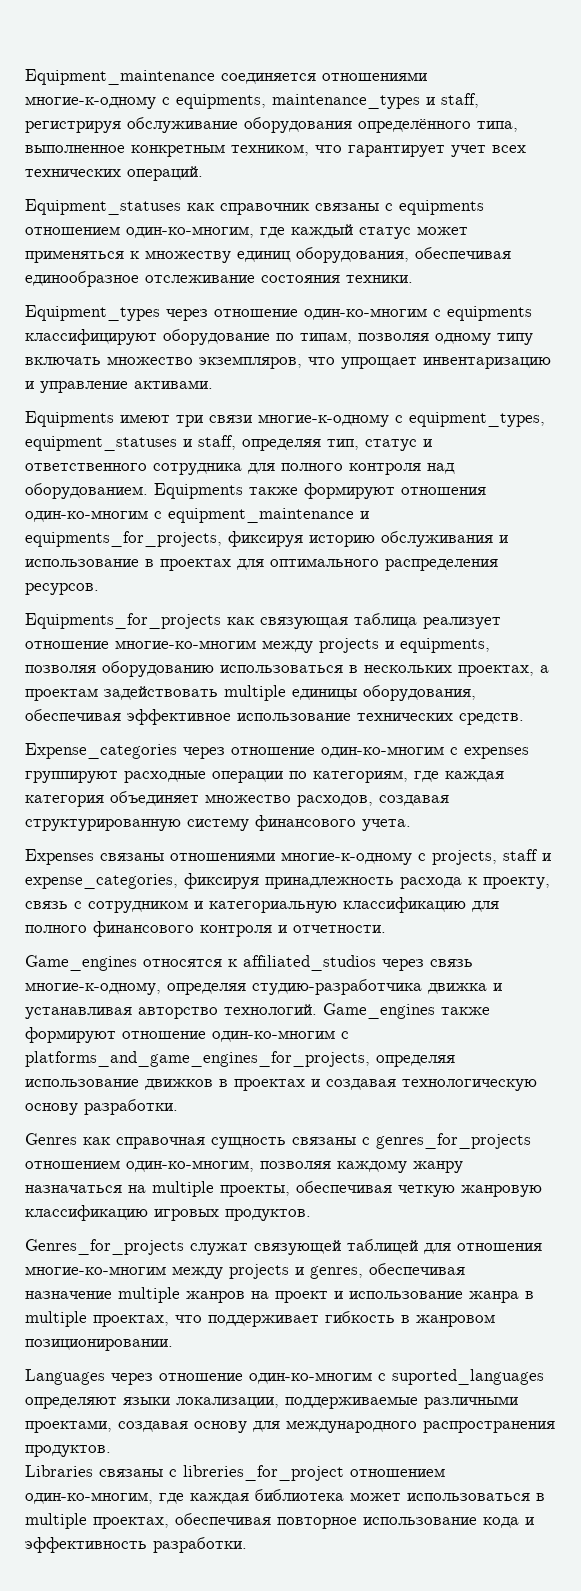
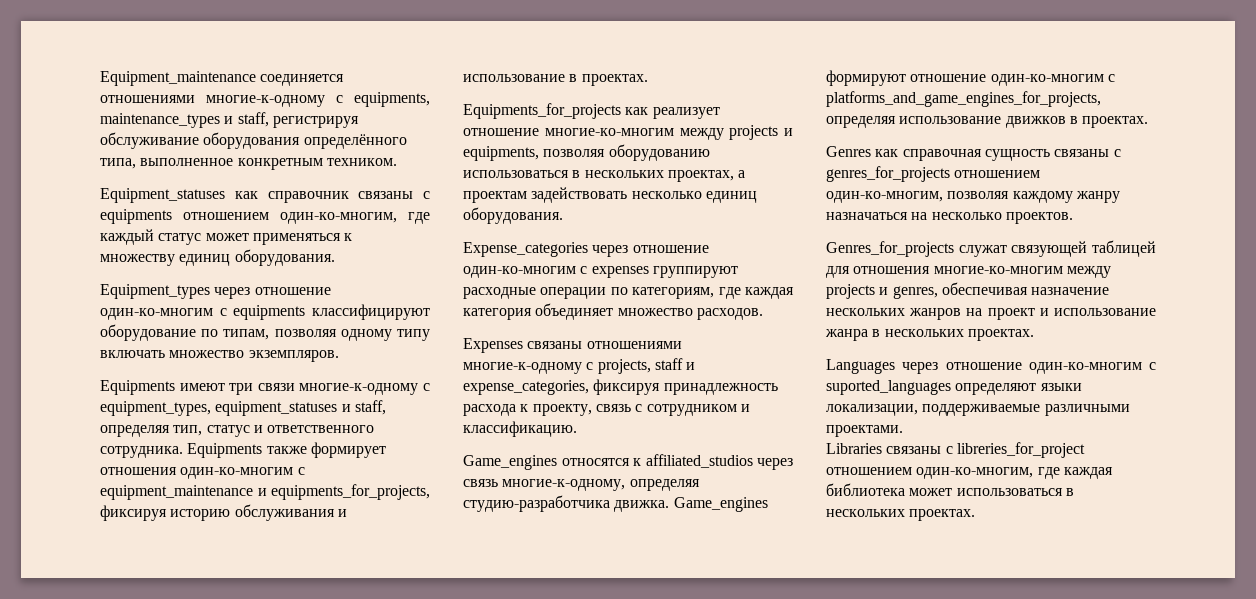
[231,144,526,157] [25,166,203,181] техником, что гарантирует учет всех технических операций. -> [326,158,397,166] техником.
[296,247,511,263] [25,271,413,287] оборудования, обеспечивая единообразное отслеживание состояния техники. -> [234,249,335,266] оборудования.
[199,356,551,369] [25,380,213,393] экземпляров, что упрощает инвентаризацию и управление активами. -> [248,350,339,362] экземпляров.
[153,463,455,475] [25,483,148,499] сотрудника для полного контроля над оборудованием. -> [100,446,183,458] сотрудника.
[304,483,395,499] формируют -> [310,442,386,458] формирует
[160,558,498,571] [25,583,99,595] проектах для оптимального распределения ресурсов. -> [581,74,648,86] проектах.
[260,613,417,629] связующая таблица -> (649, 111) none
[224,685,476,701] [25,709,524,725] multiple единицы оборудования, обеспечивая эффективное использование технических средств. -> [631,191,757,203] [463,207,563,224] несколько единиц оборудования.
[297,795,449,807] [25,815,411,831] расходов, создавая структурированную систему финансового учета. -> [696,308,763,320] расходов.
[209,897,499,913] [25,921,386,937] категориальную классификацию для полного финансового контроля и отчетности. -> [463,421,577,437] классификацию.
[428,983,502,994] [25,1003,490,1019] движка и устанавливая авторство технологий. Game_engines также -> [614,497,768,512] движка. Game_engines
[234,1079,537,1091] [25,1099,178,1115] проектах и создавая технологическую основу разработки. -> [1082,116,1149,128] проектах.
[152,1181,542,1197] [25,1205,311,1221] multiple проекты, обеспечивая четкую жанровую классификацию игровых продуктов. -> [931,212,1073,224] несколько проектов.
[118,1287,180,1303] multiple -> [826,308,905,316] нескольких
[25,1311,495,1327] [25,1339,173,1351] multiple проектах, что поддерживает гибкость в жанровом позиционировании. -> [884,329,1034,341] нескольких проектах.
[25,1420,555,1433] [25,1445,111,1457] проектами, создавая основу для международного распространения продуктов. -> [826,425,903,437] проектами.
[25,1513,534,1529] [25,1537,247,1553] multiple проектах, обеспечивая повторное использование кода и эффективность разработки. -> [826,509,976,521] нескольких проектах.

